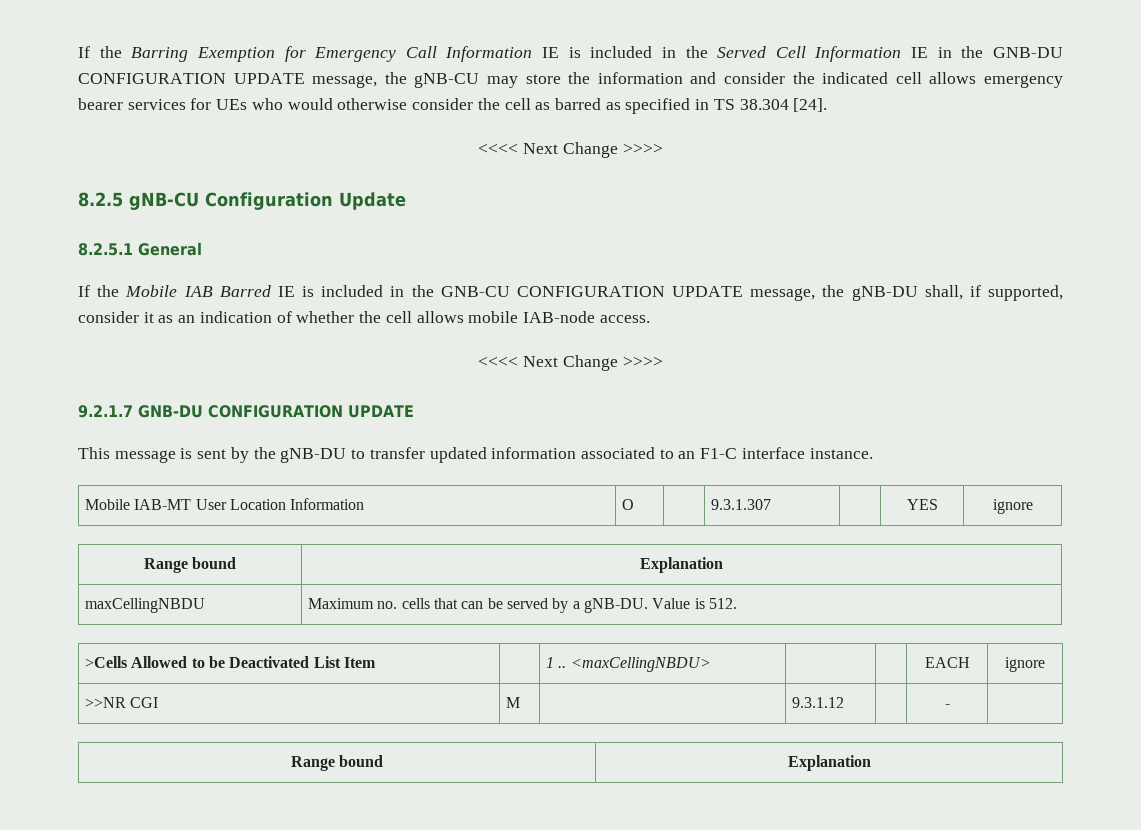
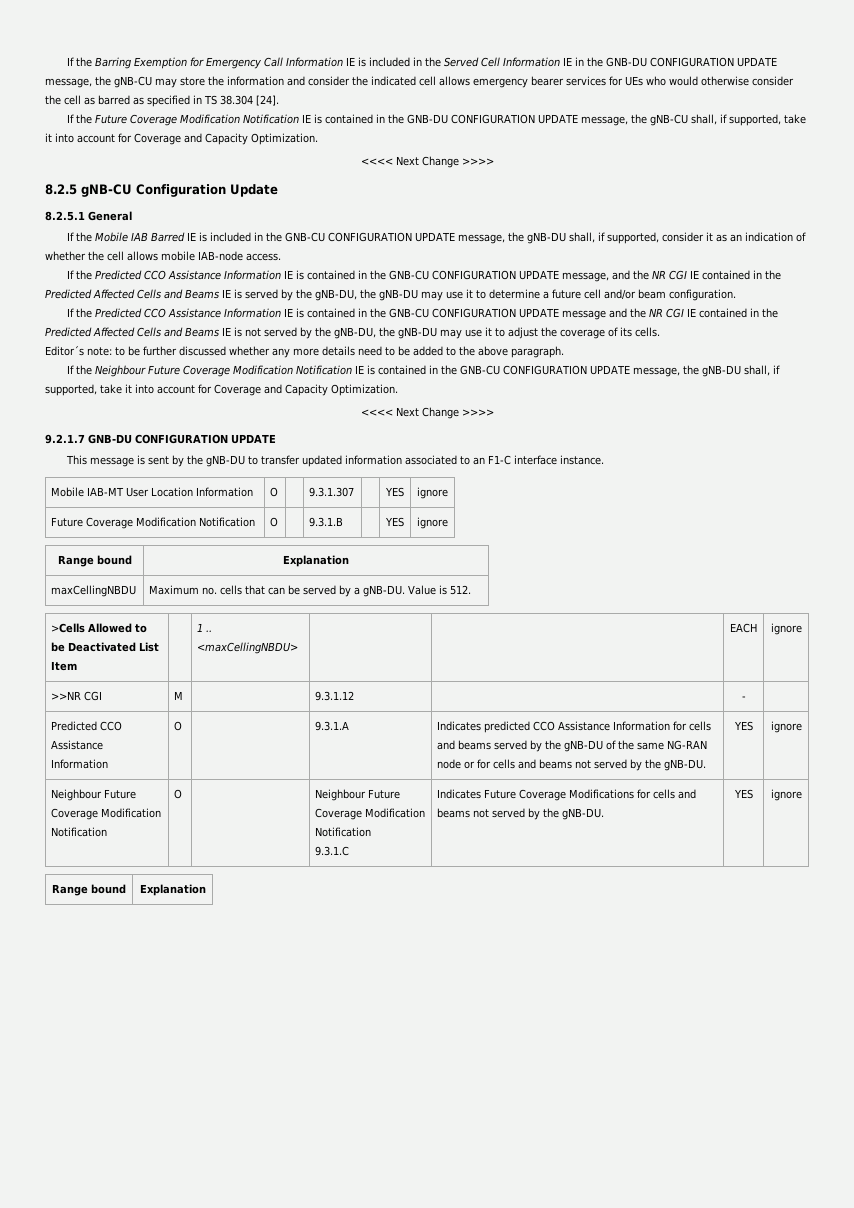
(828, 105) none -> [66,114,806,126] [45,133,318,145] // If the Future Coverage Modification Notification IE is contained in the GNB-DU CONFIGURATION UPDATE message, the gNB-CU shall, if supported, take it into account for Coverage and Capacity Optimization.
(650, 319) none -> [66,270,781,282] [45,289,736,301] [66,308,778,320] [45,327,660,339] [45,346,564,358] [66,365,780,377] [45,384,398,396] // If the Predicted CCO Assistance Information IE is contained in the GNB-CU CONFIGURATION UPDATE message, and the NR CGI IE contained in the Predicted Affected Cells and Beams IE is served by the gNB-DU, the gNB-DU may use it to determine a future cell and/or beam configuration. // If the Predicted CCO Assistance Information IE is contained in the GNB-CU CONFIGURATION UPDATE message and the NR CGI IE contained in the Predicted Affected Cells and Beams IE is not served by the gNB-DU, the gNB-DU may use it to adjust the coverage of its cells. // Editor´s note: to be further discussed whether any more details need to be added to the above paragraph. // If the Neighbour Future Coverage Modification Notification IE is contained in the GNB-CU CONFIGURATION UPDATE message, the gNB-DU shall, if supported, take it into account for Coverage and Capacity Optimization.
(1033, 506) none -> [51,517,256,529] [270,517,279,527] [309,517,344,527] [385,517,404,527] [417,517,448,529] // Future Coverage Modification Notification | O | | 9.3.1.B | | YES | ignore
(950, 706) none -> [51,721,123,731] [51,740,104,750] [51,759,109,769] [174,721,183,731] [315,721,350,731] [437,721,712,733] [437,740,708,752] [437,759,707,771] [733,721,753,731] [770,721,802,733] [51,789,137,801] [51,808,162,820] [51,827,108,837] [174,789,183,799] [315,789,401,801] [315,808,426,820] [315,827,372,837] [315,846,350,856] [437,789,697,801] [437,808,605,820] [733,789,753,799] [770,789,802,801] // Predicted CCO Assistance Information | O | | 9.3.1.A | Indicates predicted CCO Assistance Information for cells and beams served by the gNB-DU of the same NG-RAN node or for cells and beams not served by the gNB-DU. | YES | ignore // Neighbour Future Coverage Modification Notification | O | | Neighbour Future Coverage Modification Notification // 9.3.1.C | Indicates Future Coverage Modifications for cells and beams not served by the gNB-DU. | YES | ignore

